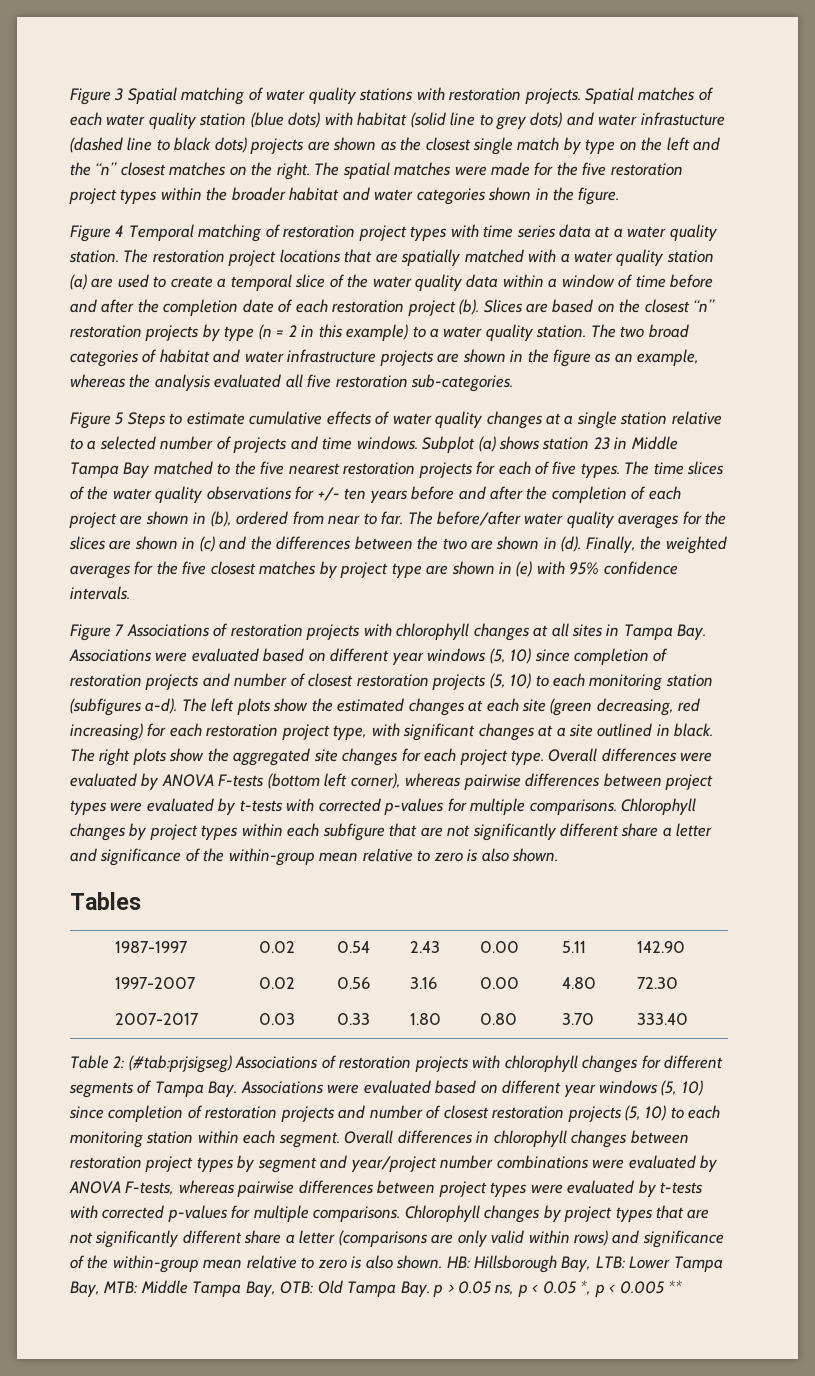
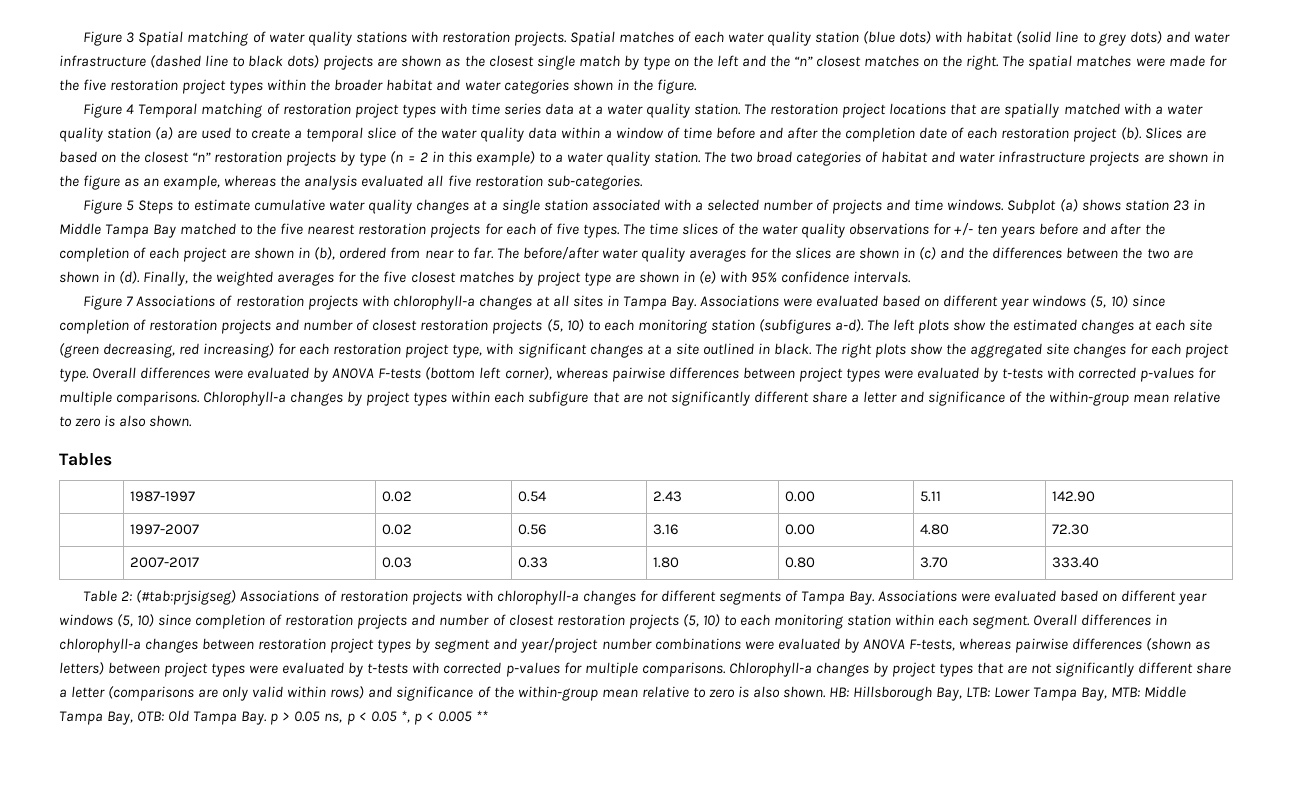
[640,112,725,126] infrastucture -> [59,55,146,67] infrastructure
[326,411,390,425] effects of -> (325, 205) none
[671,411,722,425] [70,438,83,450] relative to -> [591,199,692,211] associated with
[396,623,470,640] chlorophyll -> [392,295,475,310] chlorophyll-a
[621,798,697,815] Chlorophyll -> [203,391,287,406] Chlorophyll-a
[504,1055,578,1072] chlorophyll -> [496,590,579,605] chlorophyll-a
[493,1130,567,1147] chlorophyll -> [59,638,141,653] chlorophyll-a
(374, 1187) none -> [1145,638,1211,651] [59,662,104,675] (shown as letters)
[404,1205,480,1222] Chlorophyll -> [728,662,812,677] Chlorophyll-a

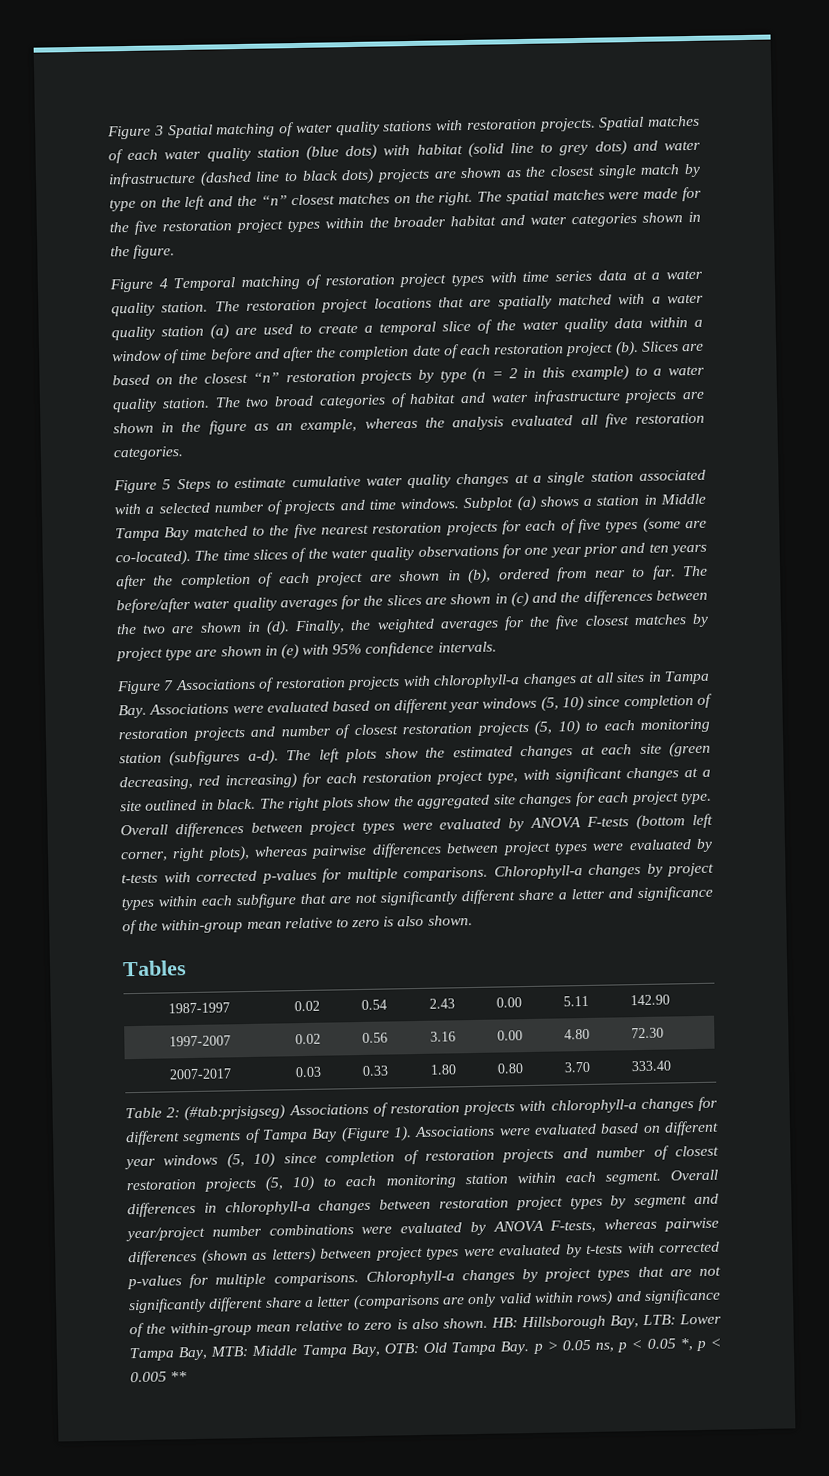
[546,175,643,190] sub-categories. -> [113,446,183,461] categories.
[1124,199,1189,211] station 23 -> [583,494,640,506] a station
[582,224,620,238] types. -> [605,517,707,533] [115,549,191,567] types (some are co-located).
[954,223,1107,238] +/- ten years before and -> [524,542,707,558] one year prior and ten years
(211, 373) none -> [250,821,395,835] between project types
[504,367,552,380] corner), -> [120,845,250,862] corner, right plots),
[849,591,876,605] Bay. -> [311,1126,412,1143] Bay (Figure 1).

